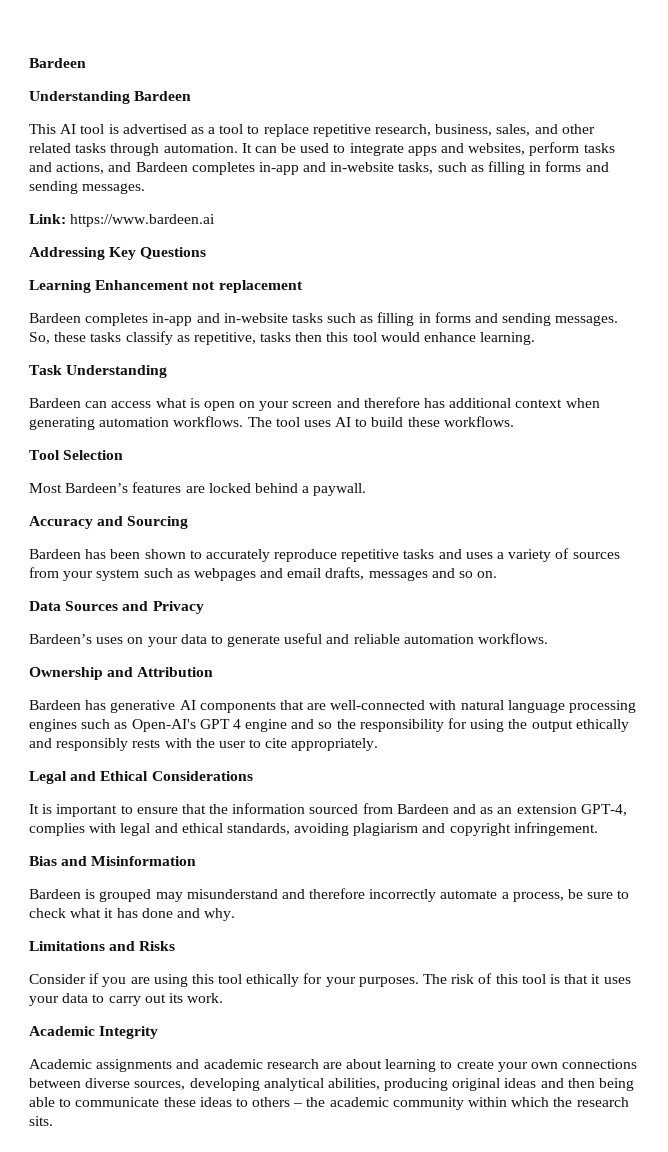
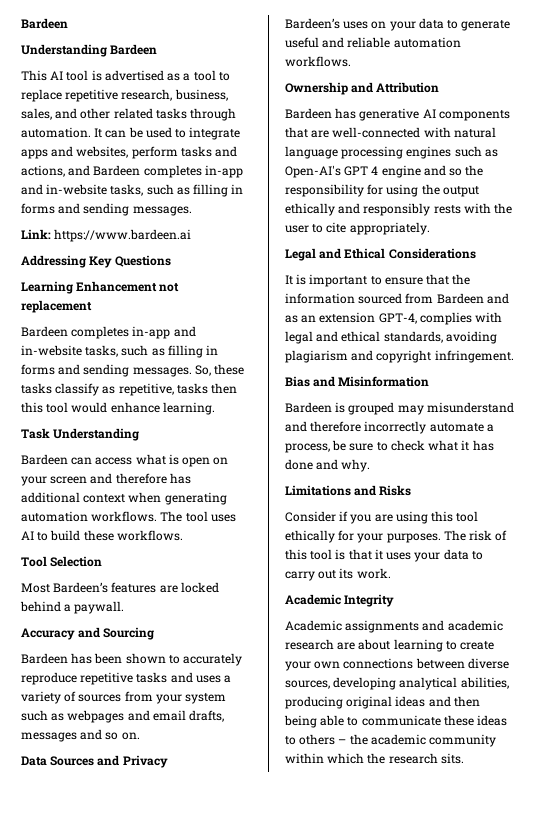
[291,313,323,323] tasks -> [85,345,119,357] tasks,

